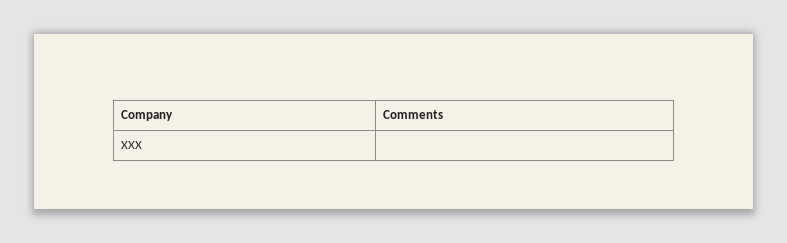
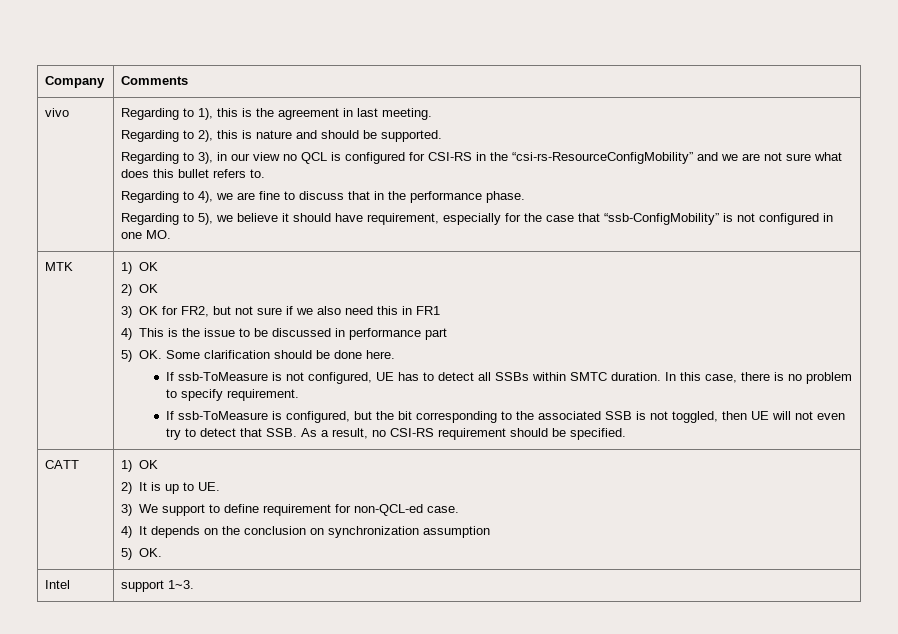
[120,141,142,149] XXX | -> [45,108,70,117] [121,108,433,120] [121,130,443,142] [121,152,843,164] [121,169,266,178] [121,191,526,203] [121,213,834,225] [121,230,172,239] [45,262,74,271] [121,262,158,274] [121,284,158,296] [121,306,440,318] [121,328,447,340] [121,350,395,362] [166,372,853,384] [166,389,300,401] [166,411,846,423] [166,428,627,440] [45,460,80,469] [121,460,158,472] [121,482,220,494] [121,504,459,516] [121,526,490,538] [121,548,162,560] [45,580,71,589] [121,580,195,592] vivo | Regarding to 1), this is the agreement in last meeting. // Regarding to 2), this is nature and should be supported. // Regarding to 3), in our view no QCL is configured for CSI-RS in the “csi-rs-ResourceConfigMobility” and we are not sure what does this bullet refers to. // Regarding to 4), we are fine to discuss that in the performance phase. // Regarding to 5), we believe it should have requirement, especially for the case that “ssb-ConfigMobility” is not configured in one MO. // MTK | 1) OK // 2) OK // 3) OK for FR2, but not sure if we also need this in FR1 // 4) This is the issue to be discussed in performance part // 5) OK. Some clarification should be done here. // If ssb-ToMeasure is not configured, UE has to detect all SSBs within SMTC duration. In this case, there is no problem to specify requirement. // If ssb-ToMeasure is configured, but the bit corresponding to the associated SSB is not toggled, then UE will not even try to detect that SSB. As a result, no CSI-RS requirement should be specified. // CATT | 1) OK // 2) It is up to UE. // 3) We support to define requirement for non-QCL-ed case. // 4) It depends on the conclusion on synchronization assumption // 5) OK. // Intel | support 1~3.

